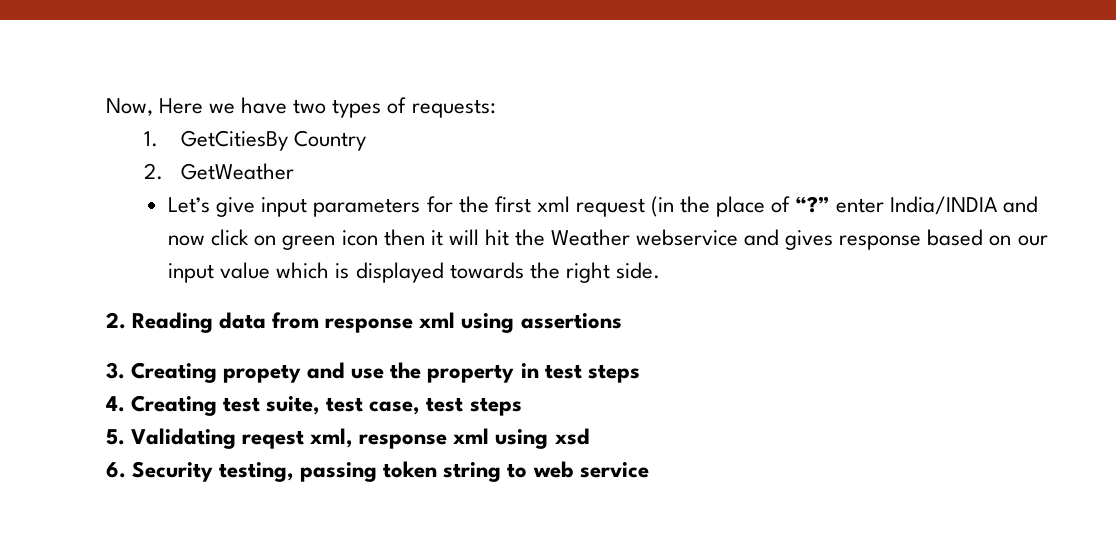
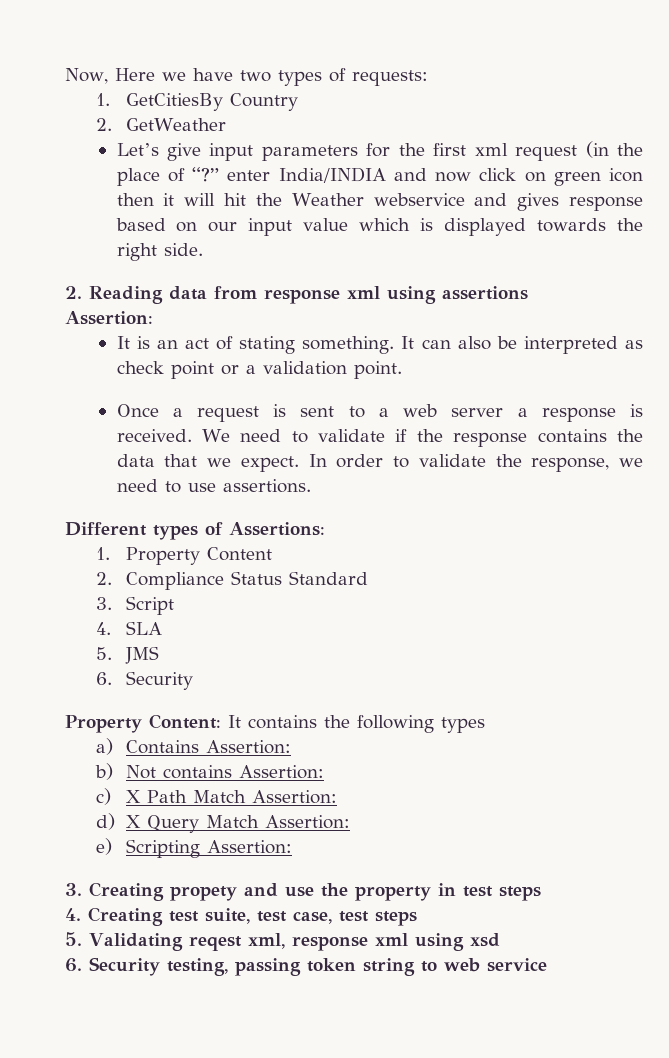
(622, 321) none -> [65,311,153,325] [116,336,643,354] [116,361,402,379] [116,404,644,422] [116,429,643,447] [116,454,643,472] [116,479,311,493] [65,522,325,540] [95,547,273,565] [95,571,369,590] [95,596,175,615] [95,621,163,635] [95,646,160,664] [95,671,194,690] [65,714,485,733] [95,738,292,755] [94,763,325,780] [95,788,338,805] [95,813,351,833] [95,838,293,858] // Assertion: // It is an act of stating something. It can also be interpreted as check point or a validation point. // Once a request is sent to a web server a response is received. We need to validate if the response contains the data that we expect. In order to validate the response, we need to use assertions. // Different types of Assertions: // 1. Property Content // 2. Compliance Status Standard // 3. Script // 4. SLA // 5. JMS // 6. Security // Property Content: It contains the following types // a) Contains Assertion: // b) Not contains Assertion: // c) X Path Match Assertion: // d) X Query Match Assertion: // e) Scripting Assertion:

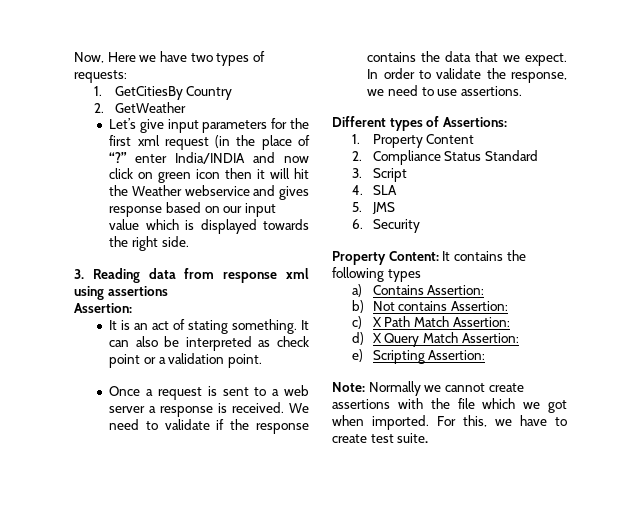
[65,286,82,299] 2. -> [74,269,84,279] 3.
[65,882,541,901] [65,907,417,926] [65,932,500,951] [65,957,547,976] 3. Creating propety and use the property in test steps // 4. Creating test suite, test case, test steps // 5. Validating reqest xml, response xml using xsd // 6. Security testing, passing token string to web service -> [332,381,524,396] [332,398,567,413] [332,415,567,430] [332,433,429,443] Note: Normally we cannot create assertions with the file which we got when imported. For this, we have to create test suite.

